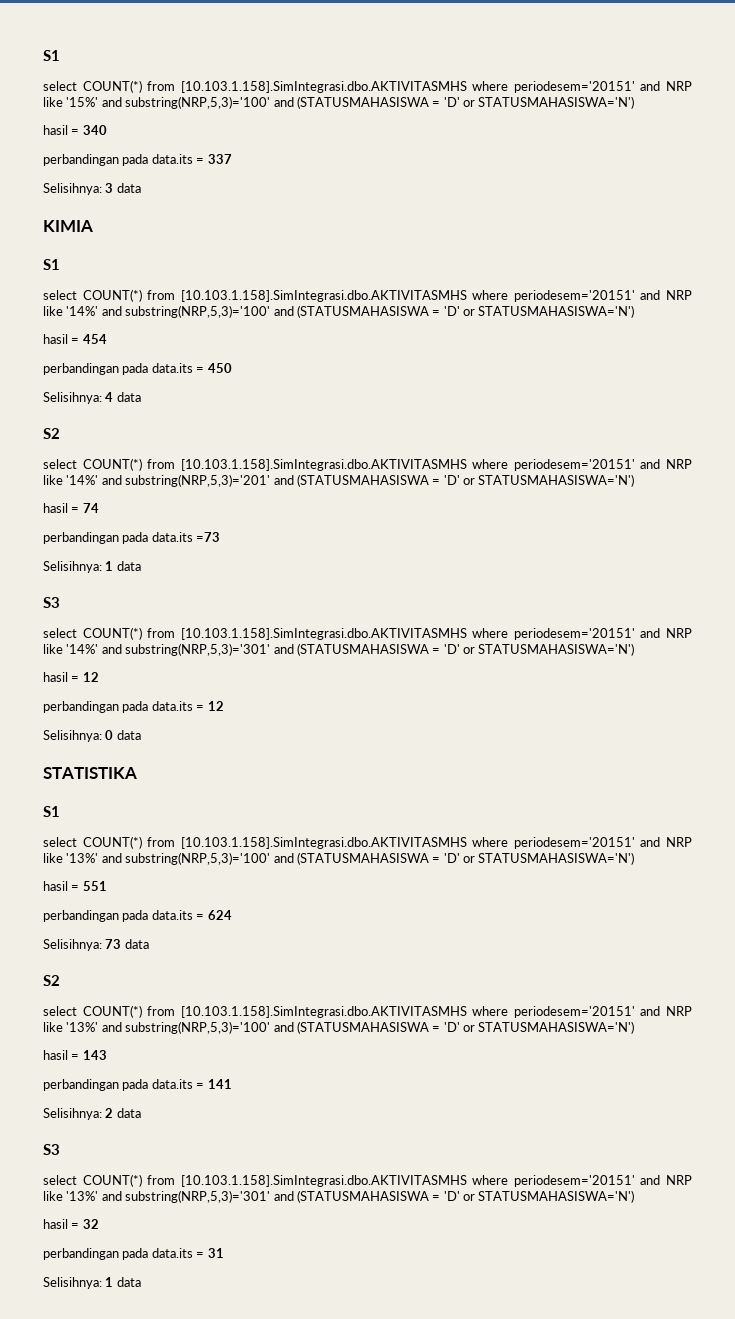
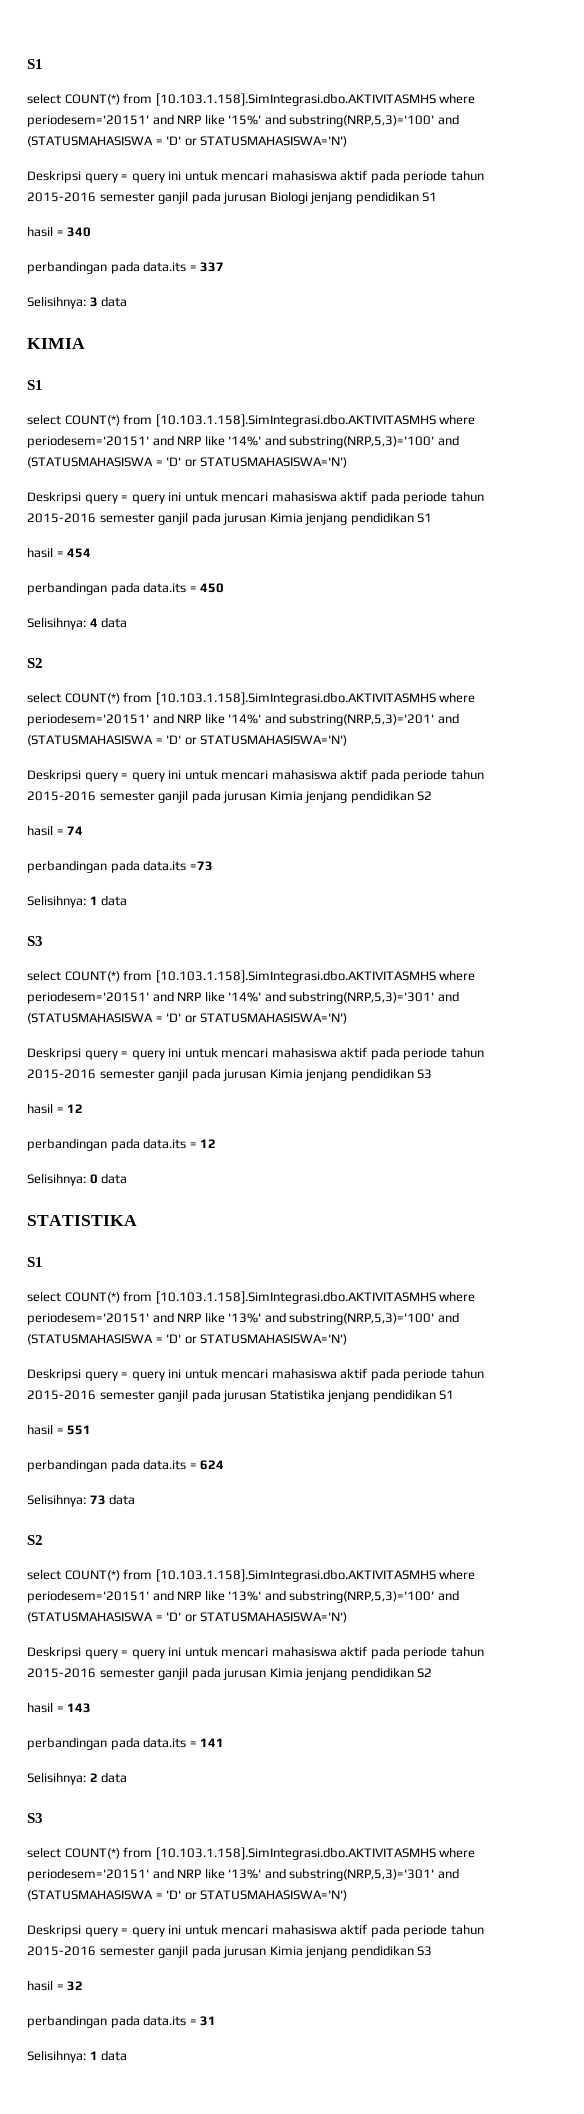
(635, 102) none -> [27,170,484,183] [27,191,438,204] // Deskripsi query = query ini untuk mencari mahasiswa aktif pada periode tahun 2015-2016 semester ganjil pada jurusan Biologi jenjang pendidikan S1
(635, 311) none -> [27,491,484,504] [27,512,433,525] // Deskripsi query = query ini untuk mencari mahasiswa aktif pada periode tahun 2015-2016 semester ganjil pada jurusan Kimia jenjang pendidikan S1
(635, 480) none -> [27,769,484,782] [27,790,433,803] // Deskripsi query = query ini untuk mencari mahasiswa aktif pada periode tahun 2015-2016 semester ganjil pada jurusan Kimia jenjang pendidikan S2
(635, 649) none -> [27,1047,484,1060] [27,1068,433,1081] // Deskripsi query = query ini untuk mencari mahasiswa aktif pada periode tahun 2015-2016 semester ganjil pada jurusan Kimia jenjang pendidikan S3
(635, 858) none -> [27,1368,484,1381] [27,1389,455,1402] // Deskripsi query = query ini untuk mencari mahasiswa aktif pada periode tahun 2015-2016 semester ganjil pada jurusan Statistika jenjang pendidikan S1
(635, 1027) none -> [27,1646,484,1659] [27,1667,433,1680] // Deskripsi query = query ini untuk mencari mahasiswa aktif pada periode tahun 2015-2016 semester ganjil pada jurusan Kimia jenjang pendidikan S2
(635, 1196) none -> [27,1924,484,1937] [27,1945,433,1958] // Deskripsi query = query ini untuk mencari mahasiswa aktif pada periode tahun 2015-2016 semester ganjil pada jurusan Kimia jenjang pendidikan S3

